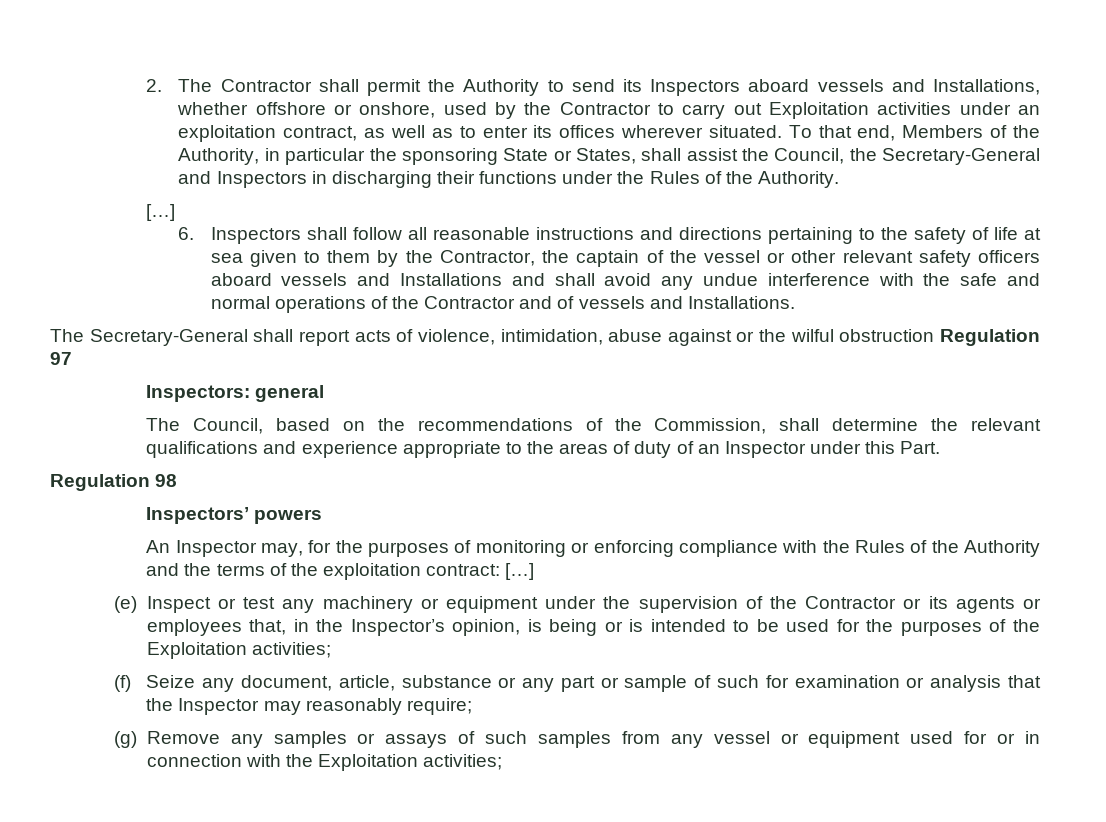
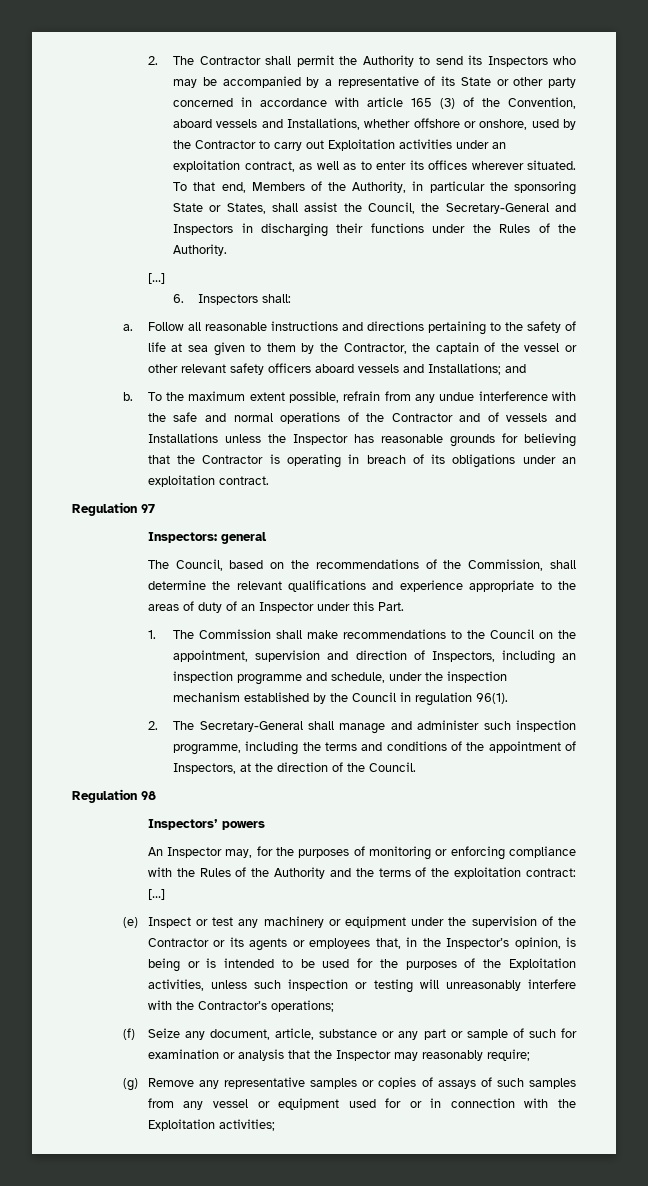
(741, 87) none -> [553,56,576,65] [173,76,576,88] [173,97,576,109] who may be accompanied by a representative of its State or other party concerned in accordance with article 165 (3) of the Convention,
[306,227,402,240] shall follow -> [262,294,292,303] [122,322,184,331] shall: // a. Follow
[399,273,652,286] Installations and shall avoid -> [427,363,526,375] [122,391,411,403] Installations; and // b. To the maximum extent possible, refrain from
[687,296,795,309] [50,329,935,346] Installations. // The Secretary-General shall report acts of violence, intimidation, abuse against or the wilful obstruction -> [147,433,576,447] [147,454,576,468] [147,475,269,487] Installations unless the Inspector has reasonable grounds for believing that the Contractor is operating in breach of its obligations under an exploitation contract. //
(941, 447) none -> [147,629,576,639] [173,650,576,664] [173,671,508,685] [173,692,509,706] [147,720,576,734] [173,741,577,755] [173,762,417,774] // 1. The Commission shall make recommendations to the Council on the appointment, supervision and direction of Inspectors, including an inspection programme and schedule, under the inspection mechanism established by the Council in regulation 96(1). // 2. The Secretary-General shall manage and administer such inspection programme, including the terms and conditions of the appointment of Inspectors, at the direction of the Council.
[251,642,331,658] activities; -> [147,979,576,993] [147,1000,334,1012] activities, unless such inspection or testing will unreasonably interfere with the Contractor’s operations;
(263, 741) none -> [224,1077,306,1089] representative
(376, 738) none -> [378,1077,433,1089] copies of

